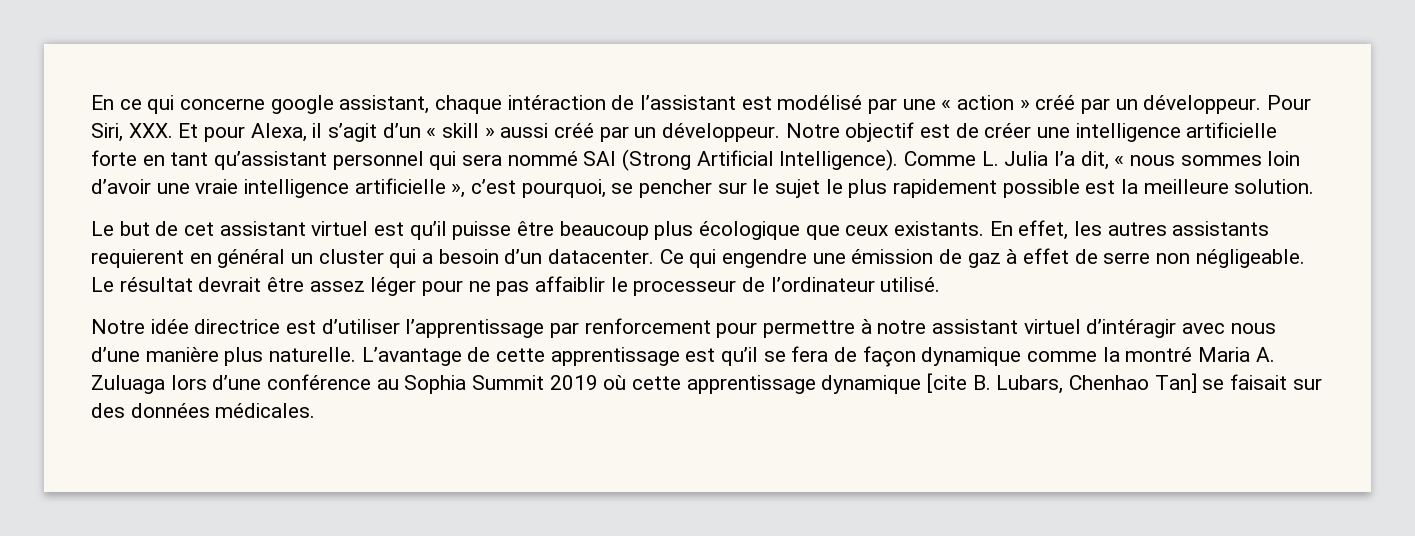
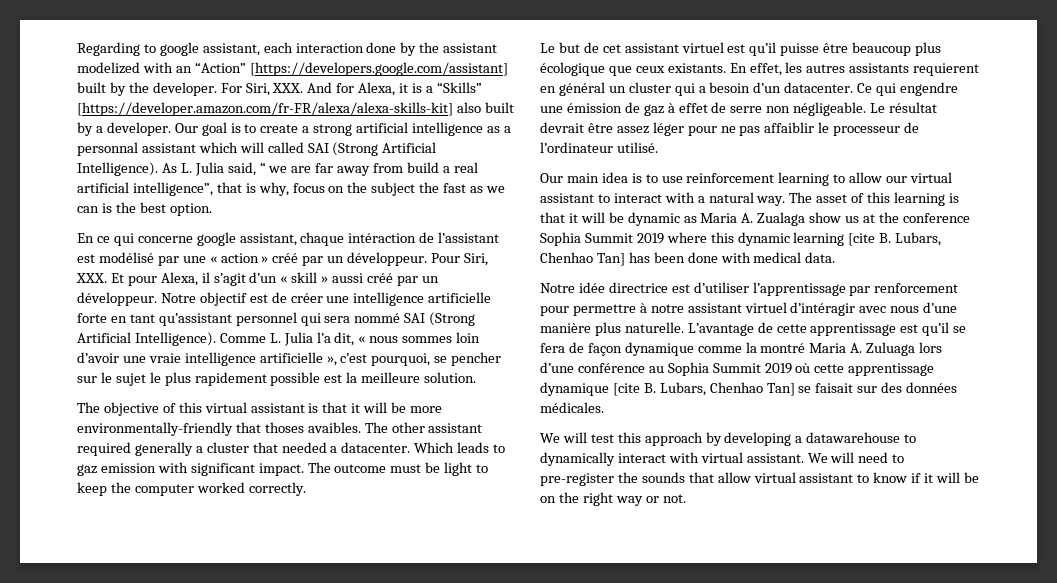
(91, 102) none -> [77,42,498,56] [77,62,508,76] [77,82,482,96] [77,102,514,116] [77,122,511,136] [77,142,437,156] [77,162,478,176] [77,182,505,196] [77,202,212,216] Regarding to google assistant, each interaction done by the assistant modelized with an “Action” [https://developers.google.com/assistant] built by the developer. For Siri, XXX. And for Alexa, it is a “Skills” [https://developer.amazon.com/fr-FR/alexa/alexa-skills-kit] also built by a developer. Our goal is to create a strong artificial intelligence as a personnal assistant which will called SAI (Strong Artificial Intelligence). As L. Julia said, “ we are far away from build a real artificial intelligence”, that is why, focus on the subject the fast as we can is the best option. //
(1315, 186) none -> [77,402,443,416] [77,422,483,436] [77,442,506,456] [77,462,489,476] [77,482,306,496] // The objective of this virtual assistant is that it will be more environmentally-friendly that thoses avaibles. The other assistant required generally a cluster that needed a datacenter. Which leads to gaz emission with significant impact. The outcome must be light to keep the computer worked correctly.
(941, 284) none -> [540,172,953,186] [540,192,959,206] [540,212,970,226] [540,232,942,246] [540,252,836,266] // Our main idea is to use reinforcement learning to allow our virtual assistant to interact with a natural way. The asset of this learning is that it will be dynamic as Maria A. Zualaga show us at the conference Sophia Summit 2019 where this dynamic learning [cite B. Lubars, Chenhao Tan] has been done with medical data.
(316, 410) none -> [540,432,917,446] [540,452,905,466] [540,472,979,486] [540,492,686,506] // We will test this approach by developing a datawarehouse to dynamically interact with virtual assistant. We will need to pre-register the sounds that allow virtual assistant to know if it will be on the right way or not.

